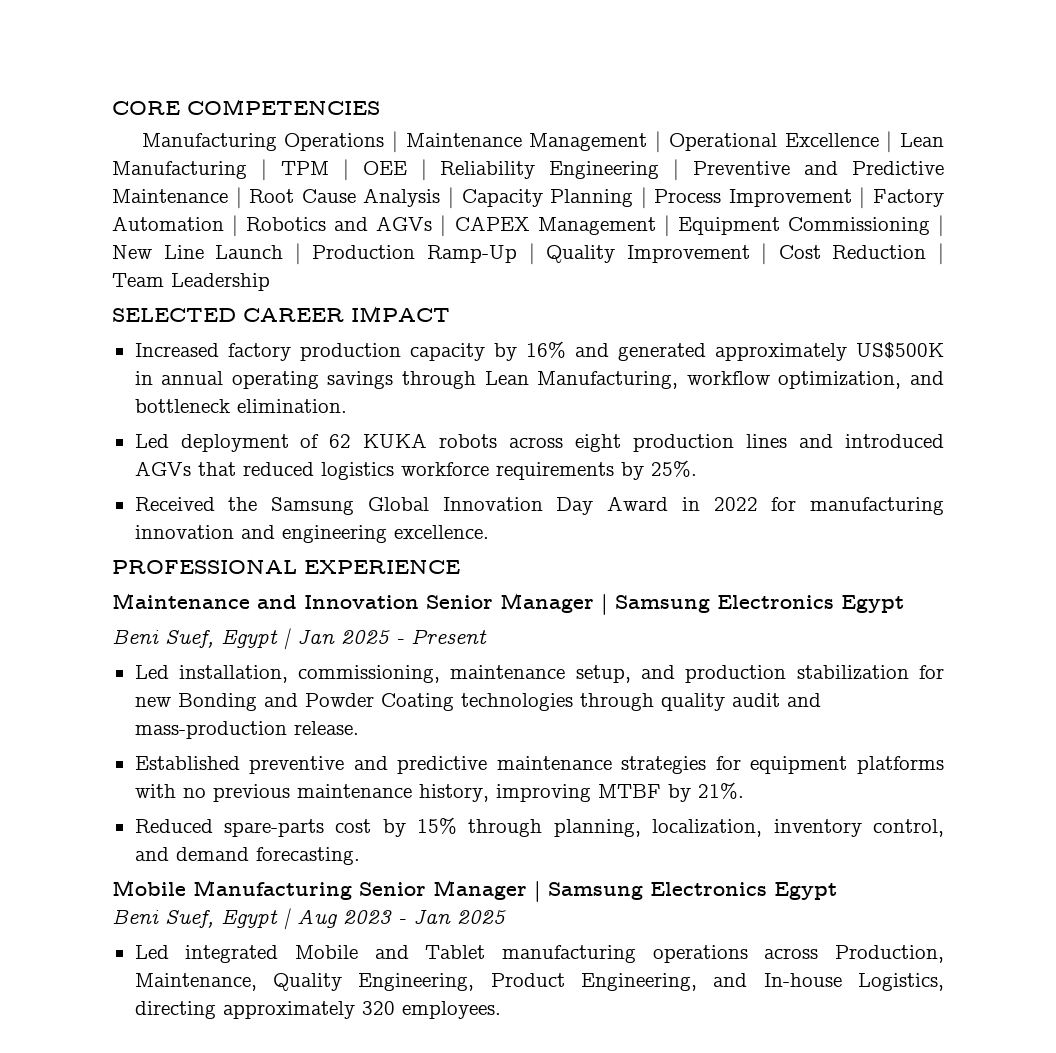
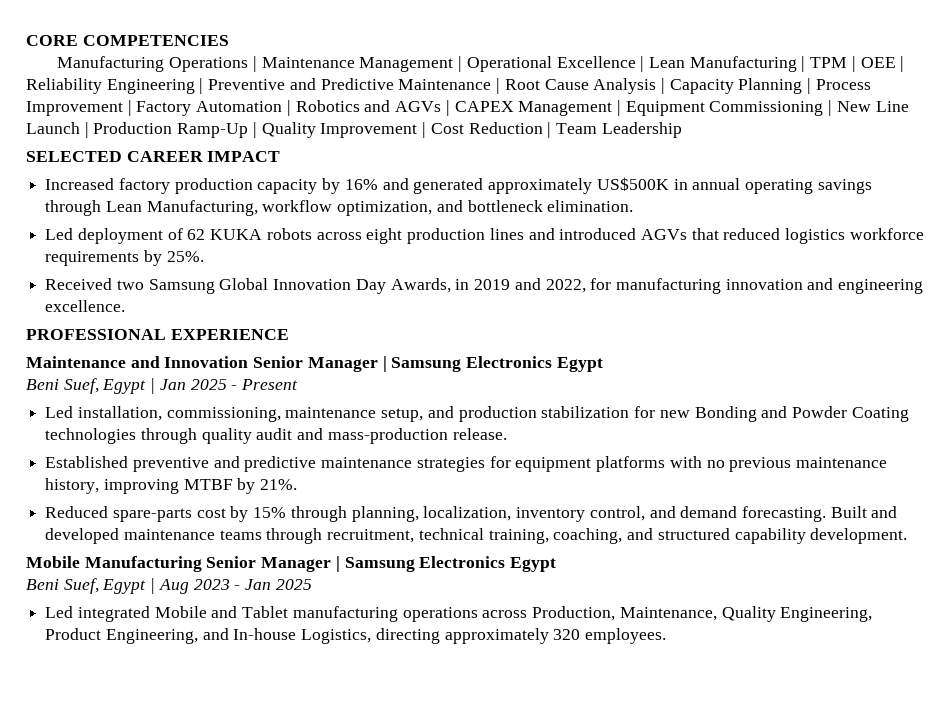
[228,497,258,511] the -> [116,280,144,290] two
[607,496,758,511] Award in 2022 -> [390,278,586,293] Awards, in 2019 and 2022,
(360, 856) none -> [830,506,898,518] [45,528,908,544] Built and developed maintenance teams through recruitment, technical training, coaching, and structured capability development.

